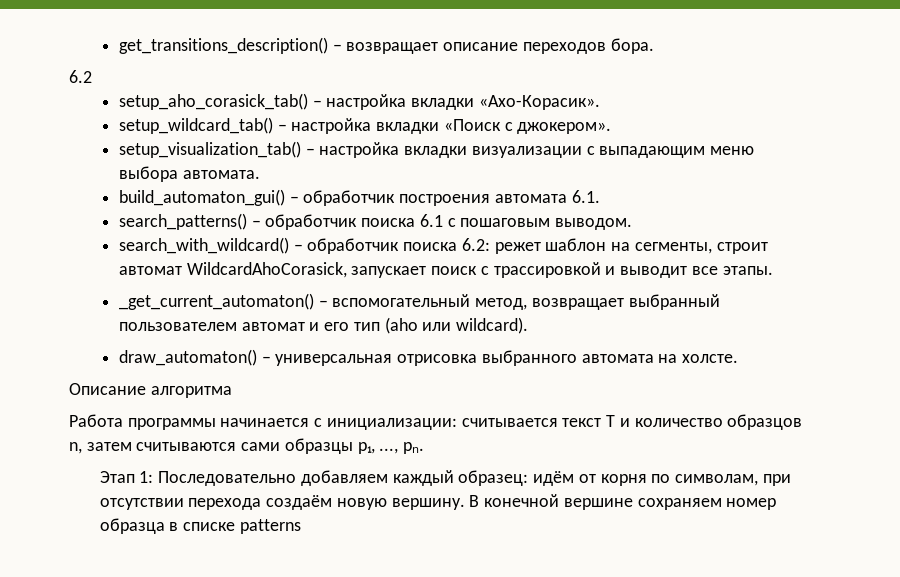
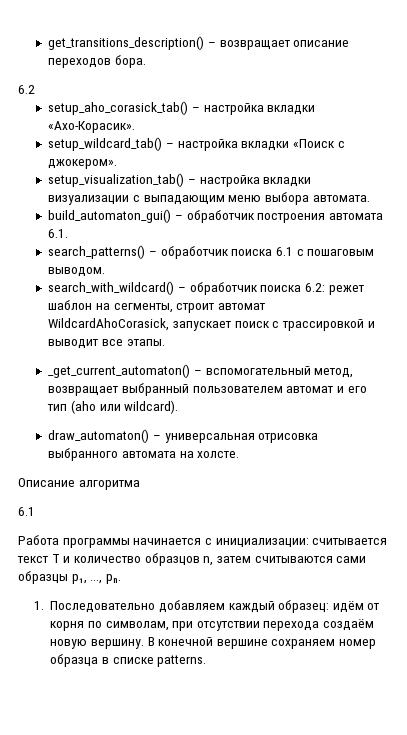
(232, 392) none -> [18,507,35,516] // 6.1
[99,471,154,483] Этап 1: -> [33,601,44,610] 1.
[239,519,301,534] patterns -> [157,655,207,667] patterns.

